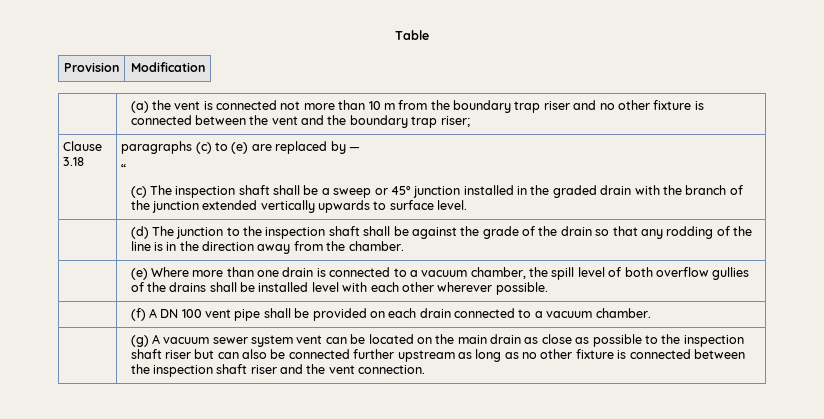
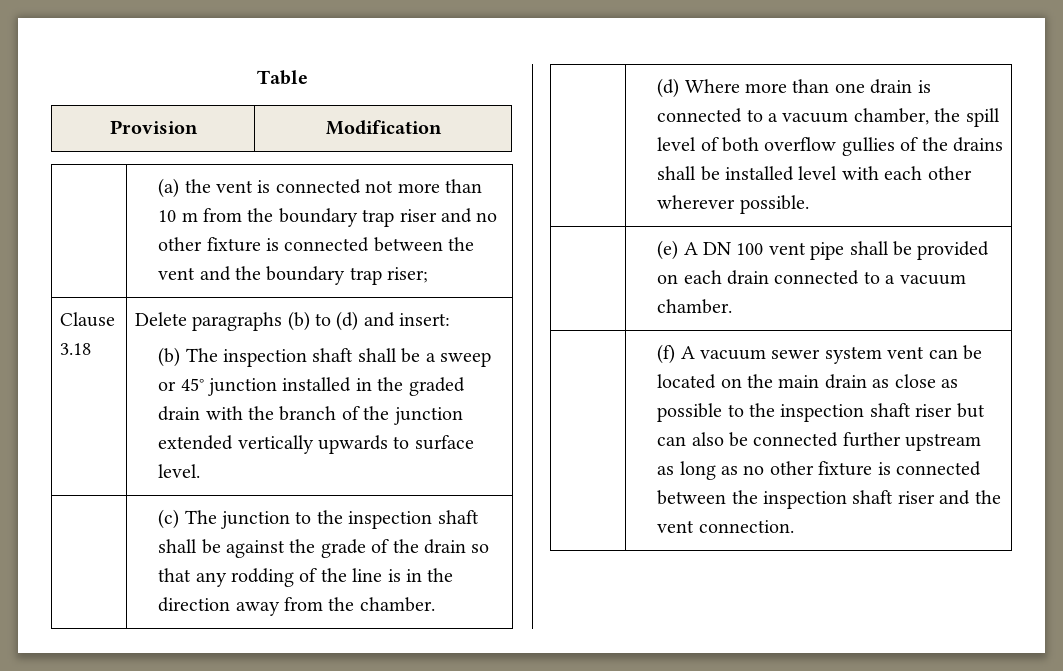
[121,141,360,154] [121,164,127,173] [130,186,147,198] paragraphs (c) to (e) are replaced by — // “ // (c) -> [134,311,451,331] [158,347,181,367] Delete paragraphs (b) to (d) and insert: // (b)
[130,226,149,239] (d) -> [158,509,180,529] (c)
[130,268,148,280] (e) -> [657,78,680,98] (d)
[130,308,146,321] (f) -> [657,240,679,260] (e)
[130,335,149,347] (g) -> [657,344,676,364] (f)

